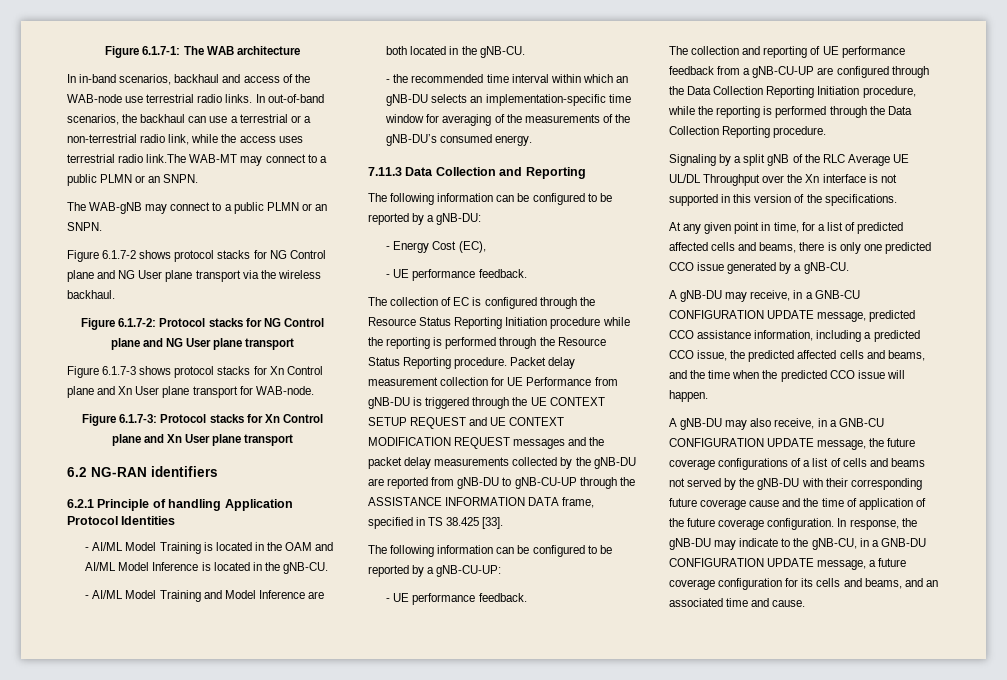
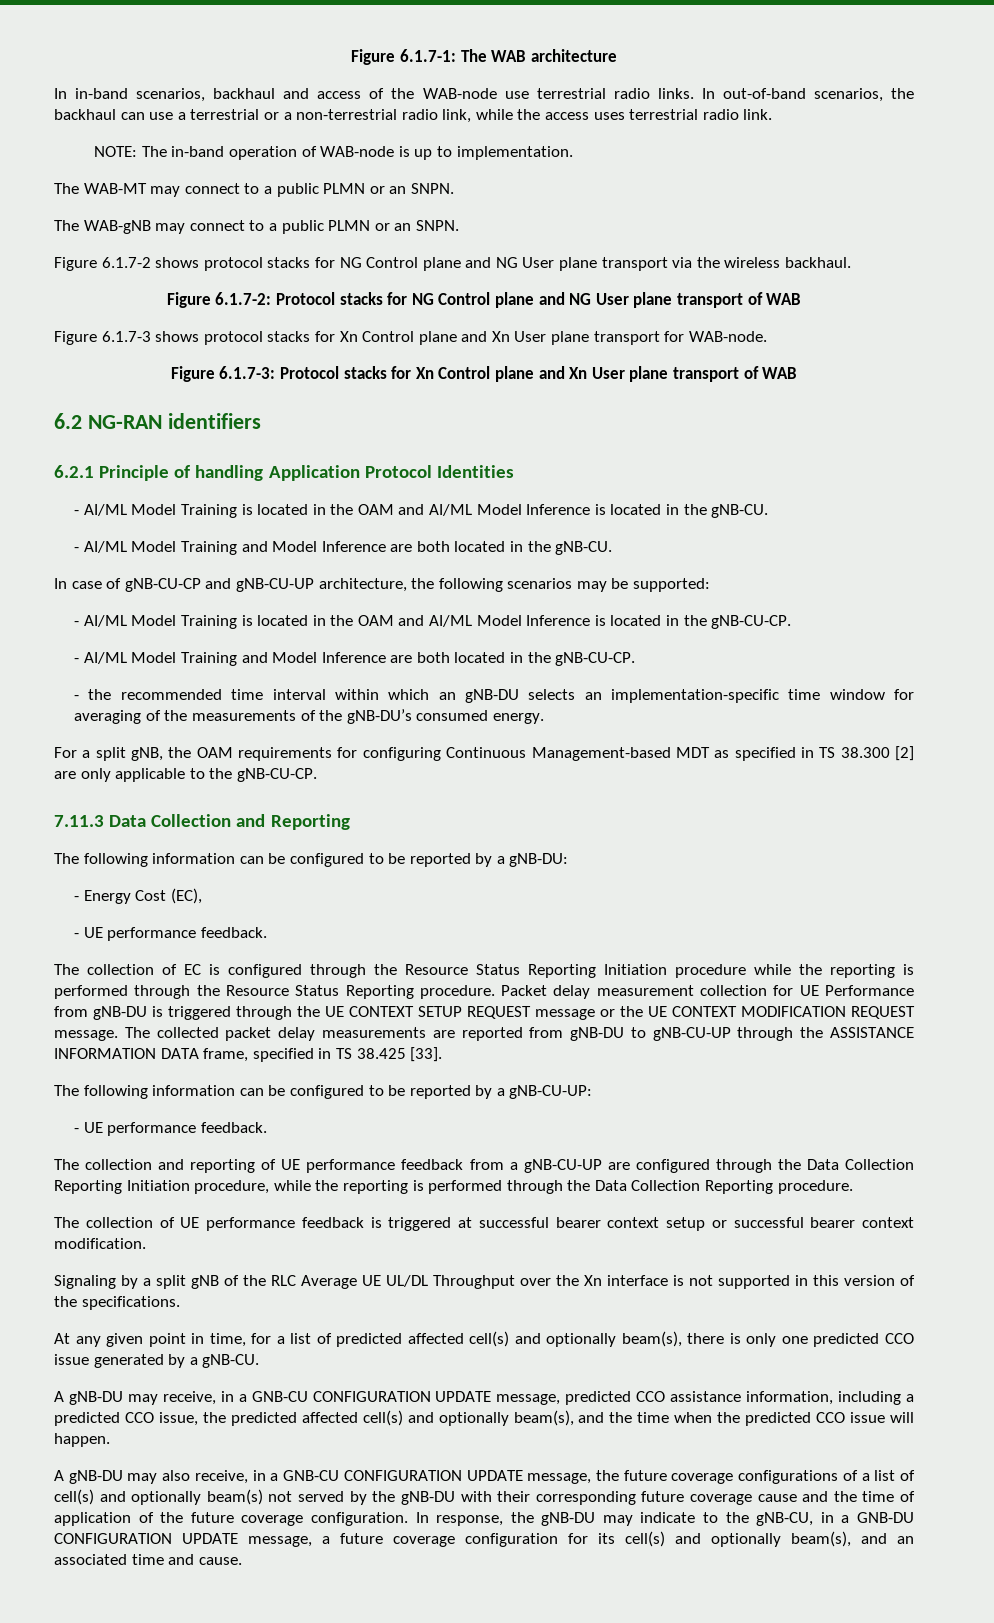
[146,154,187,163] link.The -> [743,109,773,120] [94,146,573,160] [54,183,79,194] link. // NOTE: The in-band operation of WAB-node is up to implementation. // The
(295, 344) none -> [747,292,802,305] of WAB
(294, 440) none -> [743,366,798,379] of WAB
(525, 52) none -> [54,578,711,592] [74,615,792,629] [74,652,636,666] // In case of gNB-CU-CP and gNB-CU-UP architecture, the following scenarios may be supported: // - AI/ML Model Training is located in the OAM and AI/ML Model Inference is located in the gNB-CU-CP. // - AI/ML Model Training and Model Inference are both located in the gNB-CU-CP.
(533, 140) none -> [54,746,915,761] [54,768,317,782] // For a split gNB, the OAM requirements for configuring Continuous Management-based MDT as specified in TS 38.300 [2] are only applicable to the gNB-CU-CP.
[469,417,488,426] and -> [535,1006,643,1020] message or the
[513,437,605,449] [368,457,636,469] messages and the packet delay measurements collected by the gNB-DU -> [54,1027,426,1041] message. The collected packet delay measurements
(827, 132) none -> [54,1217,914,1231] [54,1238,146,1249] // The collection of UE performance feedback is triggered at successful bearer context setup or successful bearer context modification.
[711,242,797,253] cells and beams, -> [469,1331,682,1347] cell(s) and optionally beam(s),
[839,350,925,361] cells and beams, -> [362,1410,574,1426] cell(s) and optionally beam(s),
[842,458,925,467] cells and beams -> [54,1489,263,1505] cell(s) and optionally beam(s)
[816,578,902,589] cells and beams, -> [625,1531,851,1547] cell(s) and optionally beam(s),

